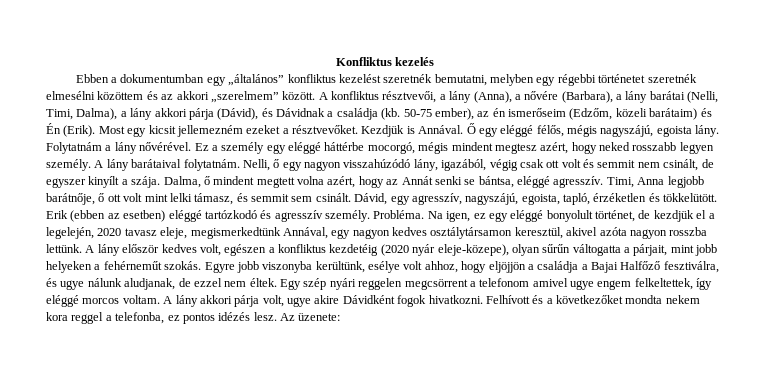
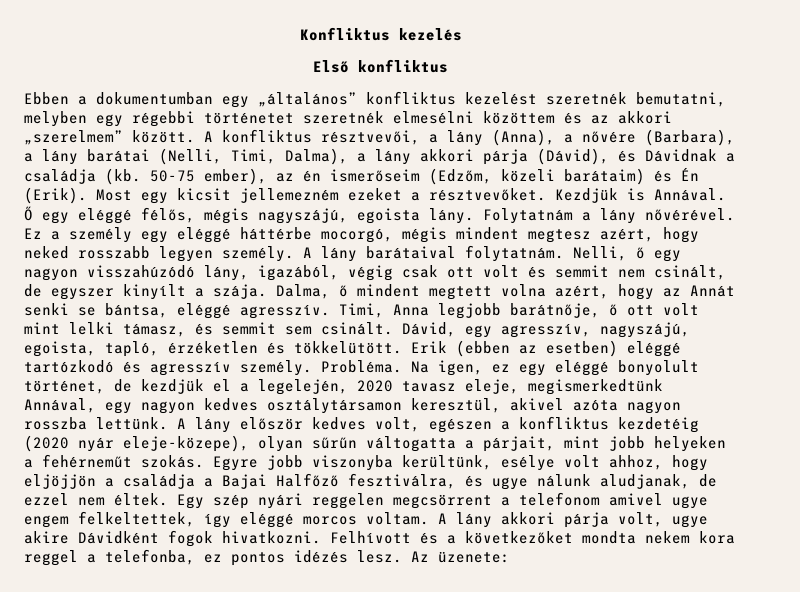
(435, 61) none -> [313,59,448,73] // Első konfliktus

